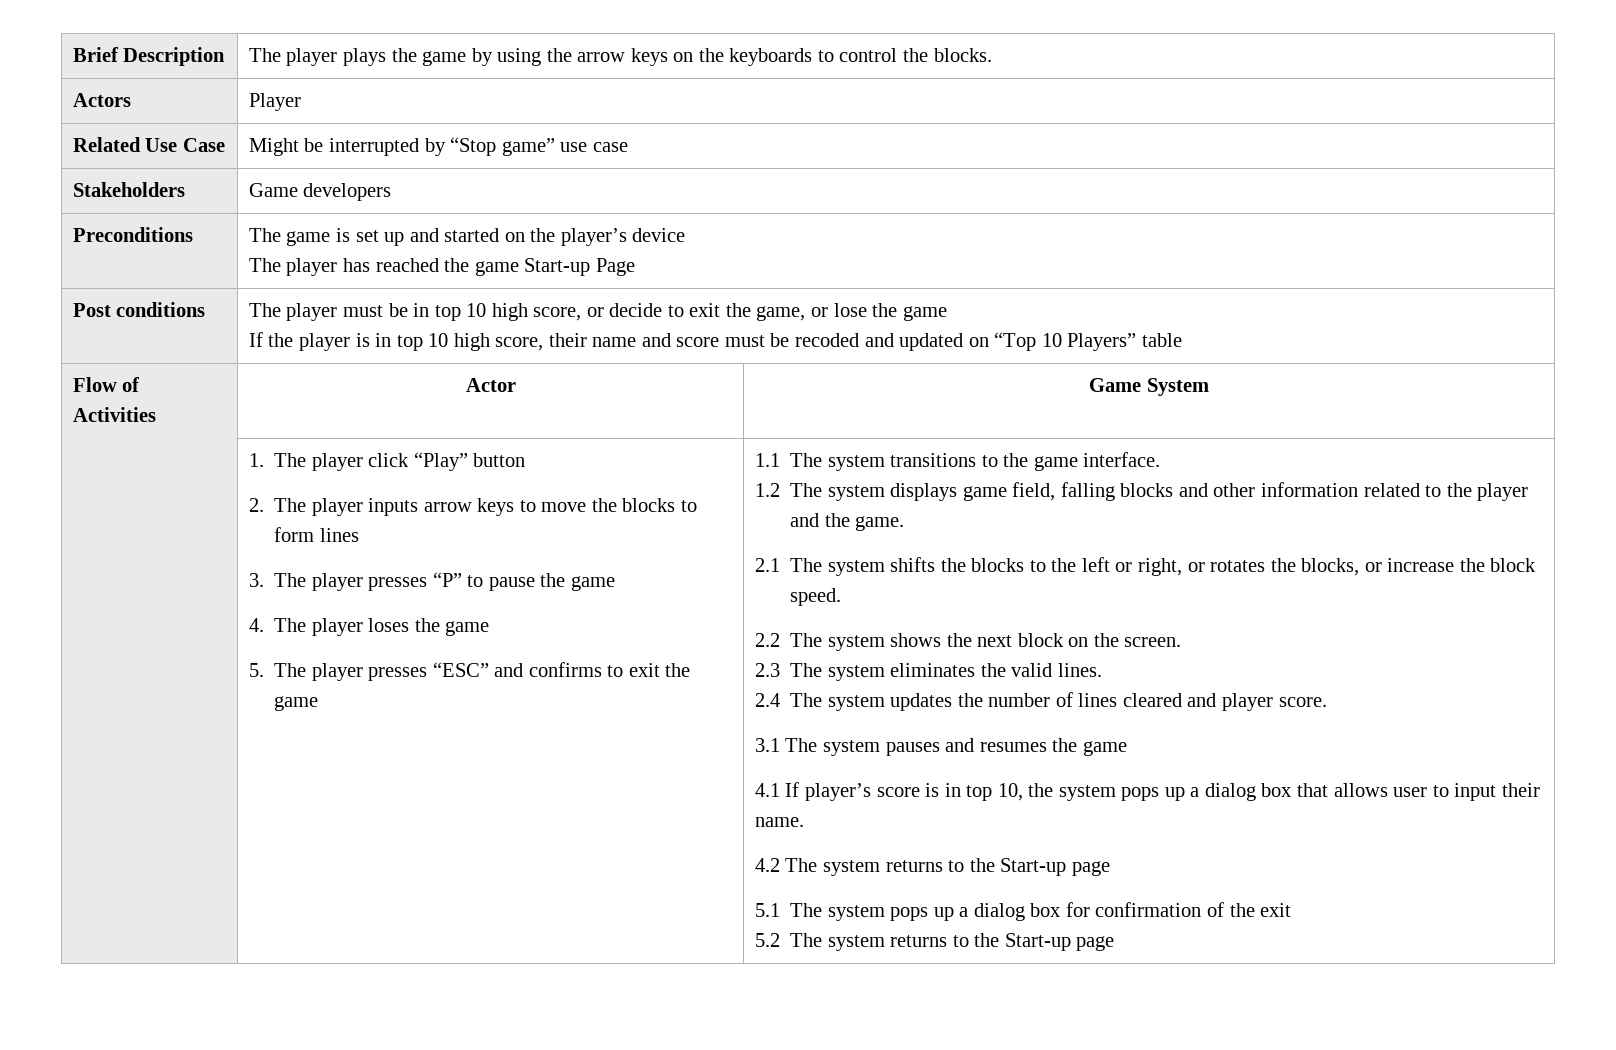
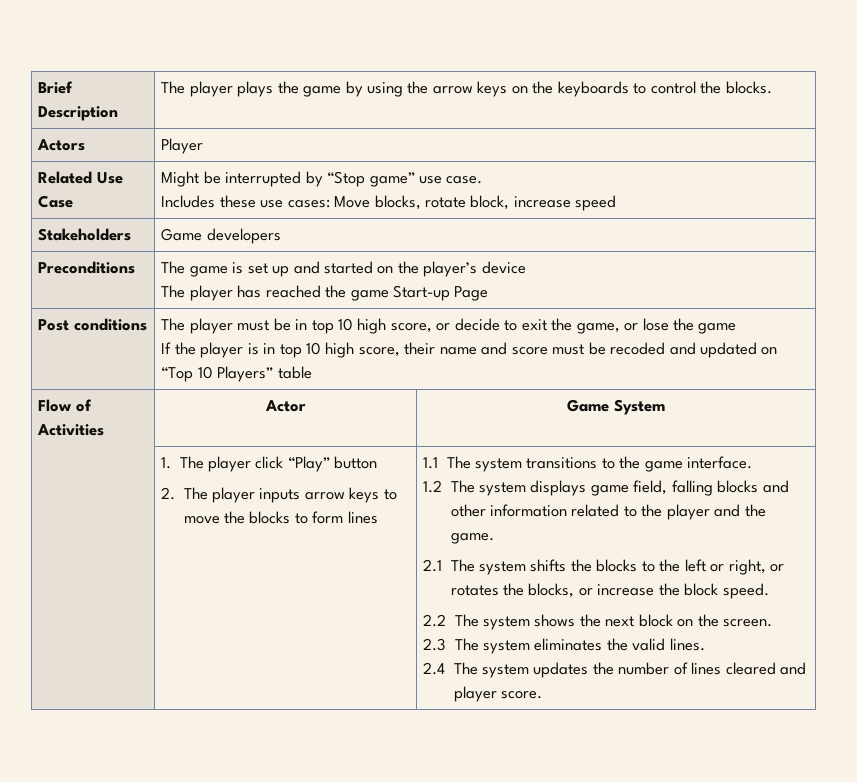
[592,142,628,152] case -> [446,176,483,184] [161,195,617,211] case. // Includes these use cases: Move blocks, rotate block, increase speed
[248,572,615,591] [248,618,490,636] [248,662,691,681] [274,696,319,711] // 3. The player presses “P” to pause the game // 4. The player loses the game // 5. The player presses “ESC” and confirms to exit the game -> (378, 517) none
[754,738,1127,756] [754,782,1540,801] [754,817,804,827] [754,858,1110,876] [754,902,1292,921] [754,933,1115,951] // 3.1 The system pauses and resumes the game // 4.1 If player’s score is in top 10, the system pops up a dialog box that allows user to input their name. // 4.2 The system returns to the Start-up page // 5.1 The system pops up a dialog box for confirmation of the exit // 5.2 The system returns to the Start-up page -> (542, 695) none

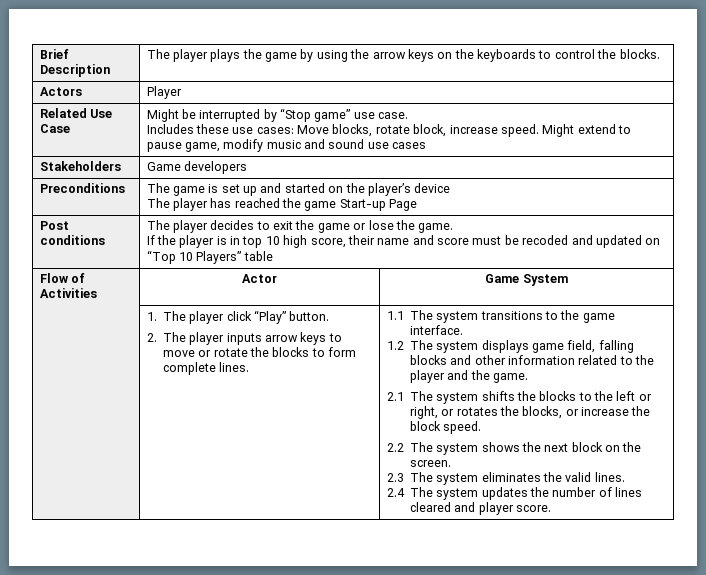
[575,195,617,211] speed -> [500,124,632,137] [146,139,427,152] speed. Might extend to pause game, modify music and sound use cases
[237,318,500,334] must be in top 10 high score, or decide -> [210,220,255,230] decides
[576,323,620,334] game, -> [317,223,350,233] game
[698,323,737,334] game -> [418,223,454,233] game.
[334,456,378,469] button -> [289,311,330,321] button.
(220, 520) none -> [198,348,248,357] or rotate
[347,511,378,524] lines -> [162,362,250,375] complete lines.

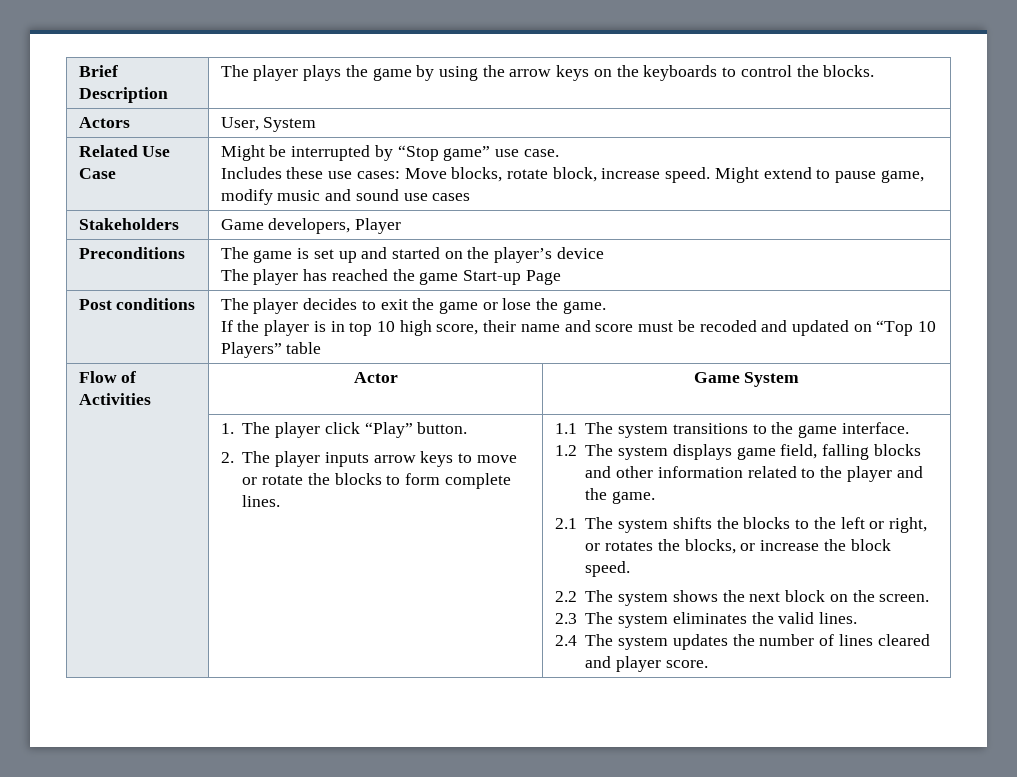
[146,86,182,99] Player -> [220,117,317,132] User, System
[183,161,247,174] developers -> [268,218,402,234] developers, Player

